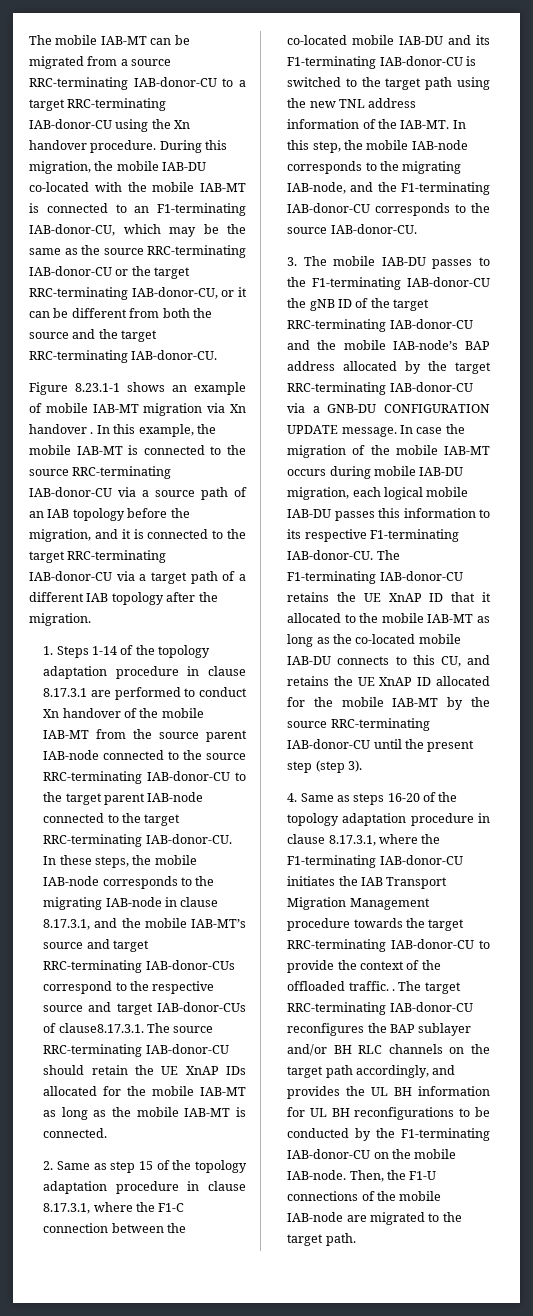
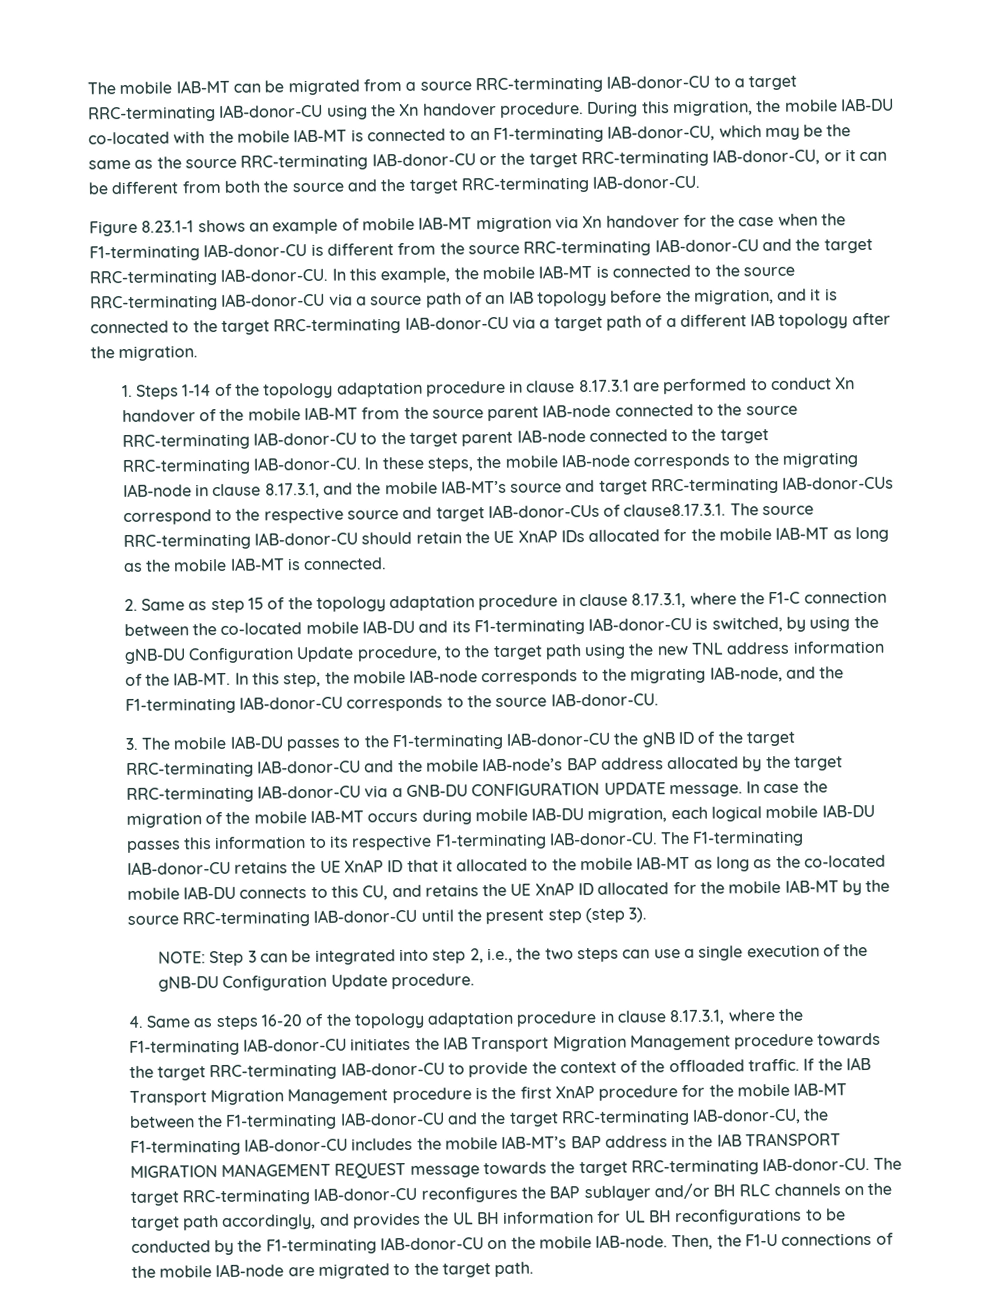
[90,432,94,434] . -> [682,213,847,227] [89,238,873,262] [89,267,329,287] for the case when the F1-terminating IAB-donor-CU is different from the source RRC-terminating IAB-donor-CU and the target RRC-terminating IAB-donor-CU.
[287,77,342,87] switched -> [711,615,879,633] [123,645,442,665] switched, by using the gNB-DU Configuration Update procedure,
(362, 766) none -> [158,943,869,967] [158,973,476,992] // NOTE: Step 3 can be integrated into step 2, i.e., the two steps can use a single execution of the gNB-DU Configuration Update procedure.
[391,989,395,991] . -> [803,1056,872,1071] [128,1082,848,1107] [128,1107,830,1130] [129,1132,842,1157] [129,1156,871,1179] If the IAB Transport Migration Management procedure is the first XnAP procedure for the mobile IAB-MT between the F1-terminating IAB-donor-CU and the target RRC-terminating IAB-donor-CU, the F1-terminating IAB-donor-CU includes the mobile IAB-MT’s BAP address in the IAB TRANSPORT MIGRATION MANAGEMENT REQUEST message towards the target RRC-terminating IAB-donor-CU.

